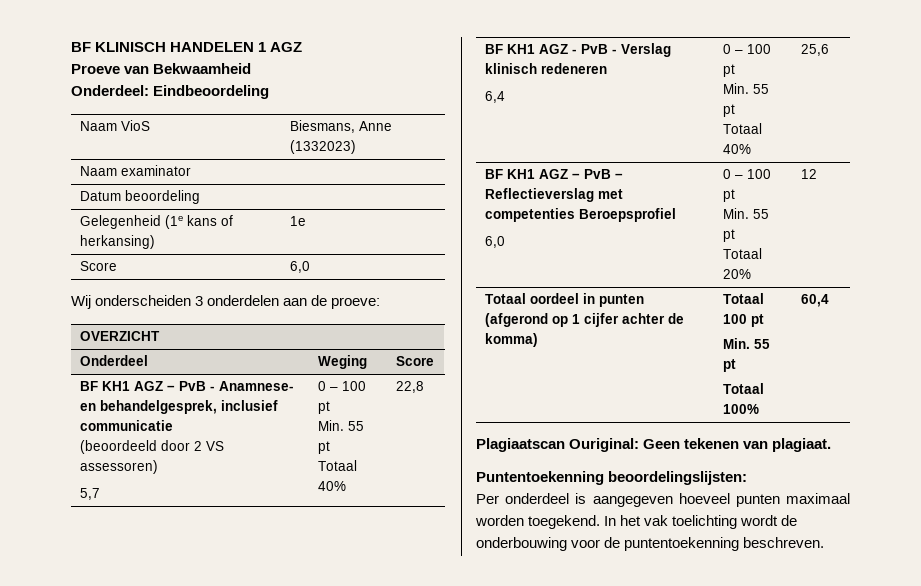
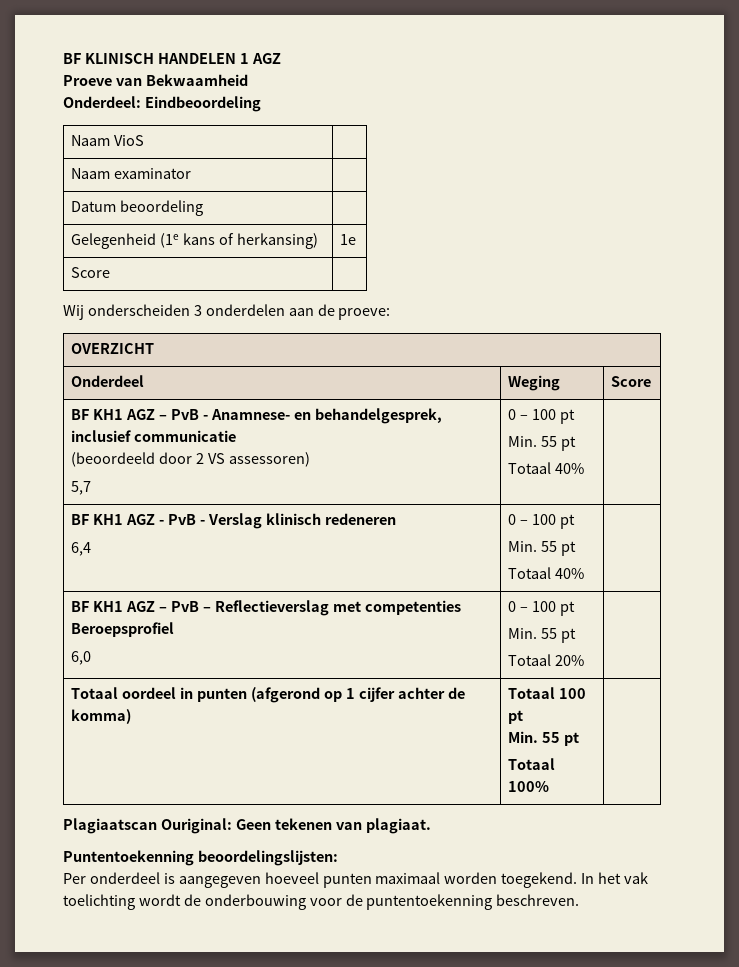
[289,120,392,133] [289,140,356,154] Biesmans, Anne (1332023) -> (145, 140) none
[289,261,310,273] 6,0 -> (111, 272) none
[395,381,424,393] 22,8 -> (585, 468) none
[800,44,829,56] 25,6 -> (585, 573) none
[800,169,817,179] 12 -> (585, 660) none
[800,294,829,307] 60,4 -> (550, 786) none

